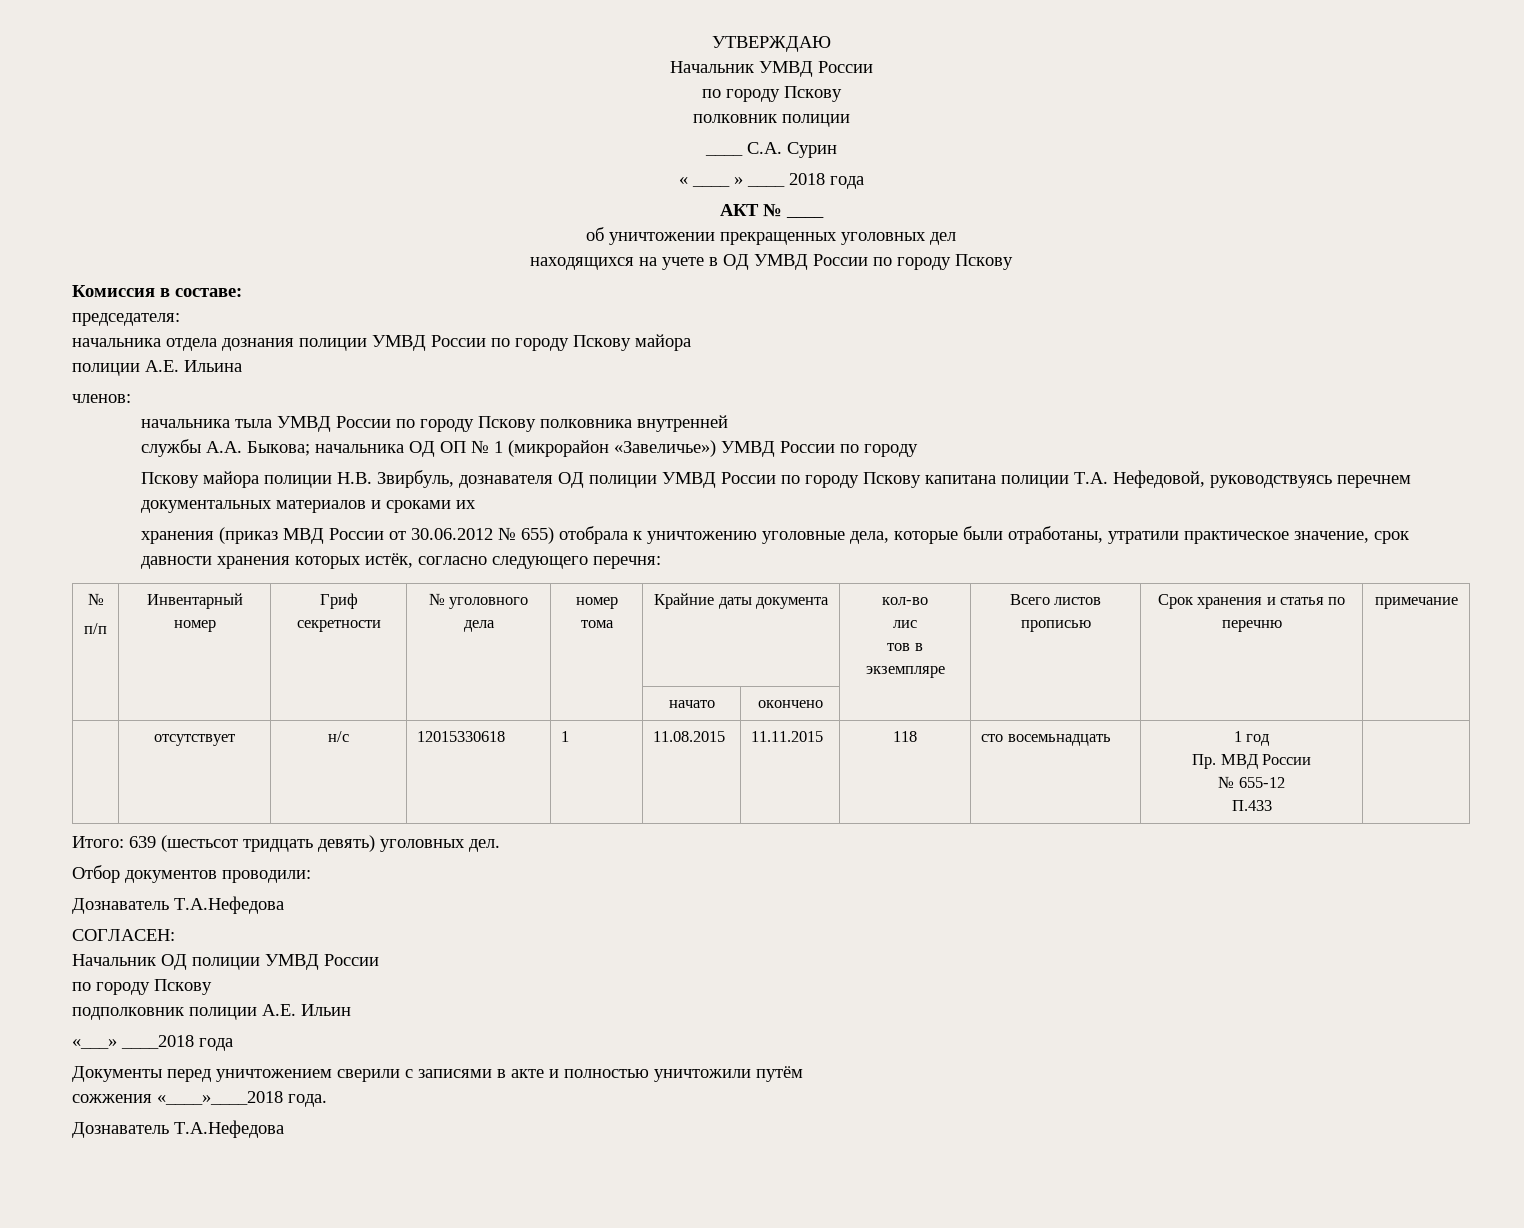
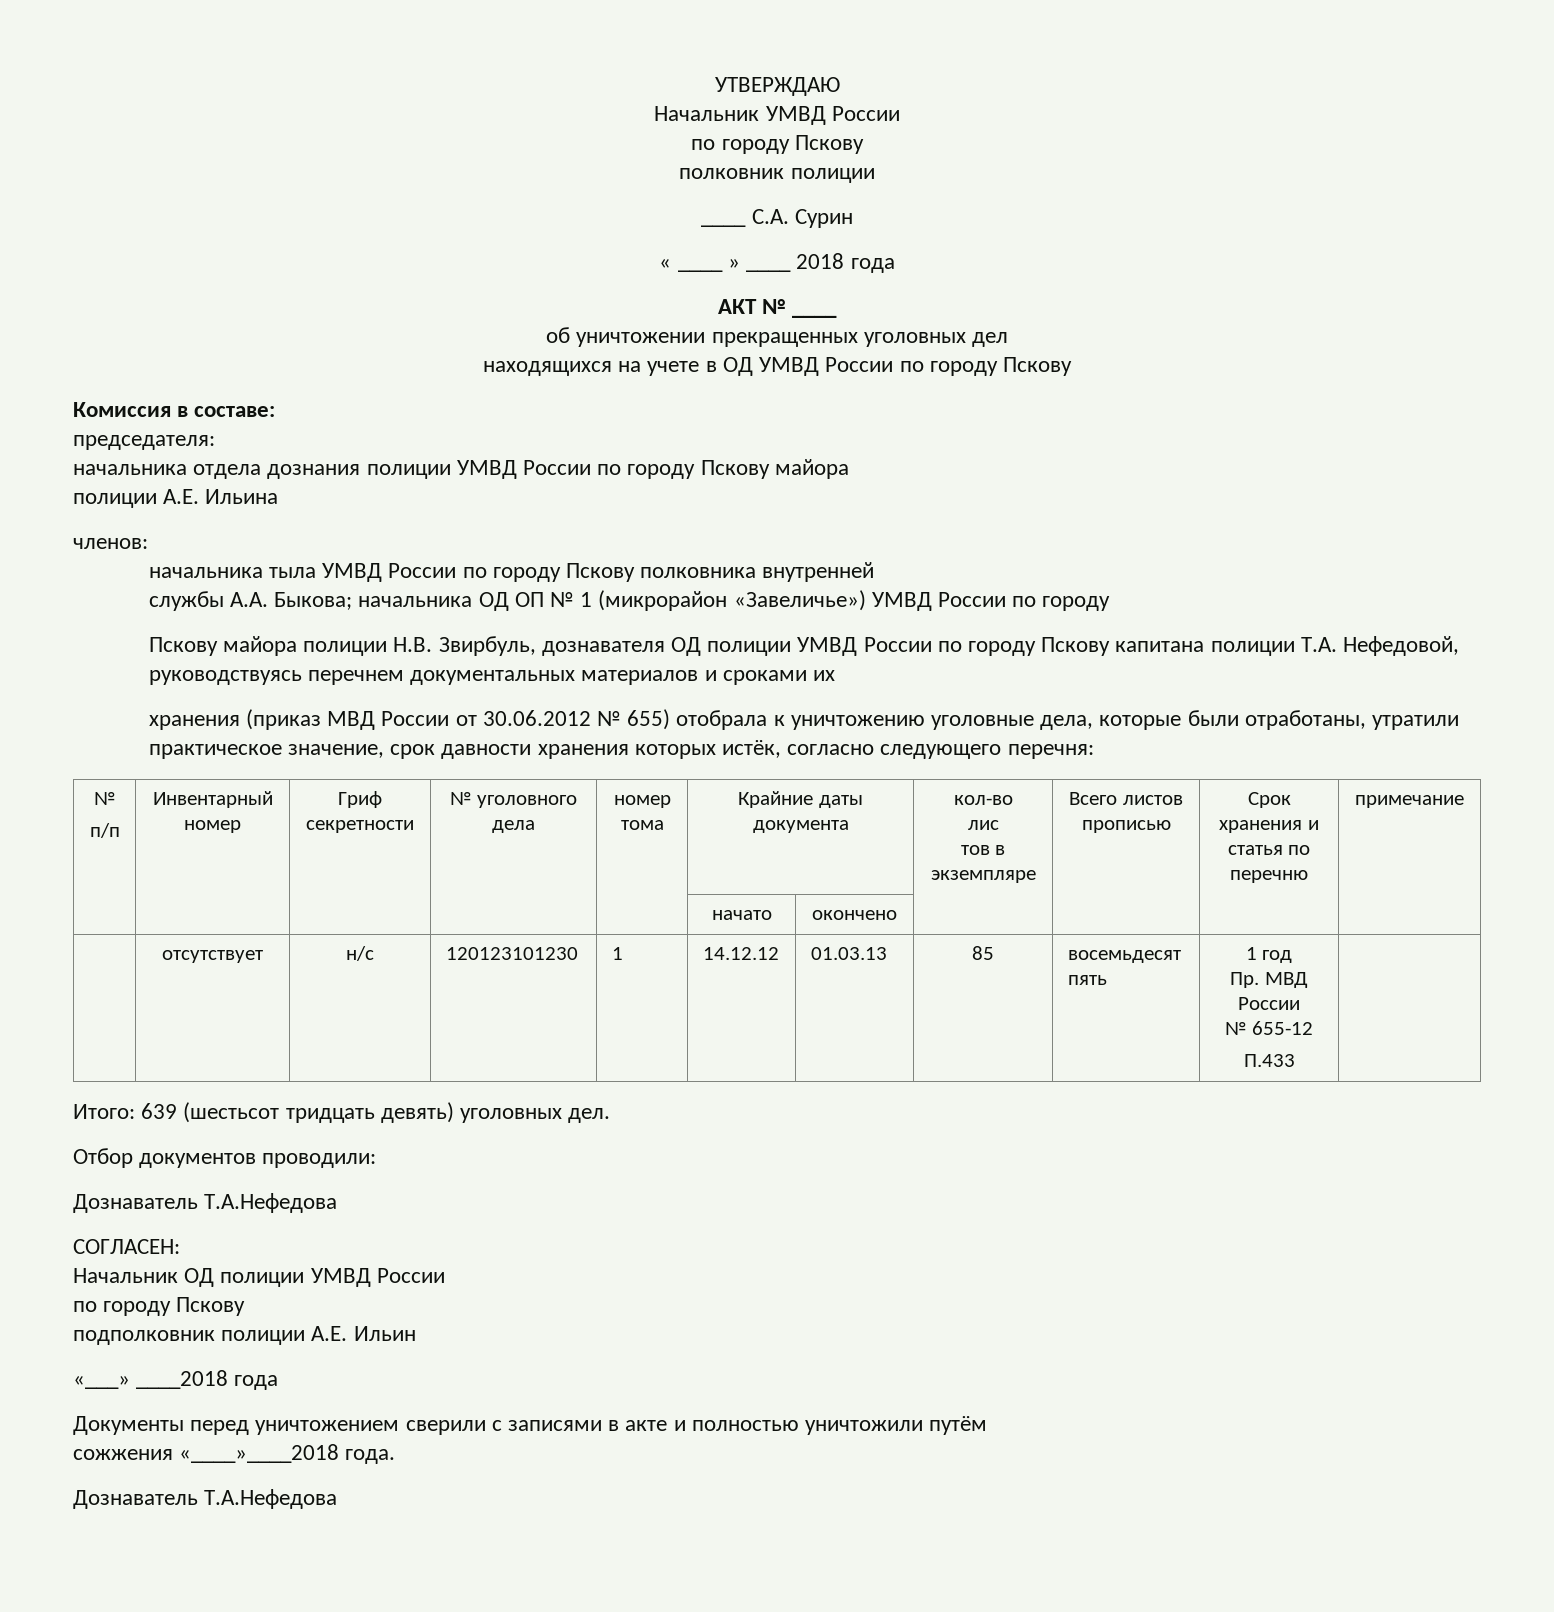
[417,731,506,742] [561,731,570,742] [653,731,726,742] [751,731,824,742] [893,731,917,742] [981,734,1111,746] 12015330618 | 1 | 11.08.2015 | 11.11.2015 | 118 | сто восемьнадцать -> [445,947,578,960] [611,947,623,960] [702,947,779,960] [810,947,887,960] [972,946,994,960] [1067,950,1181,963] [1067,975,1107,985] 120123101230 | 1 | 14.12.12 | 01.03.13 | 85 | восемьдесят пять

